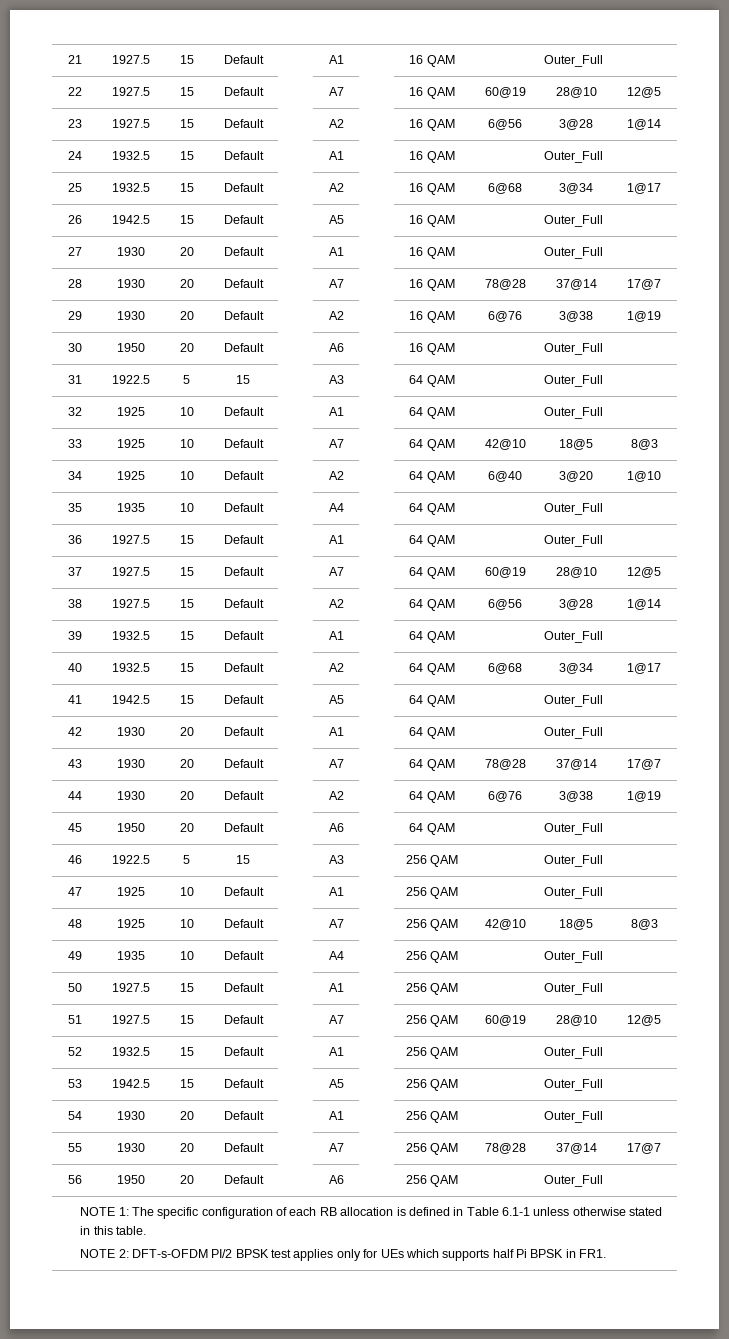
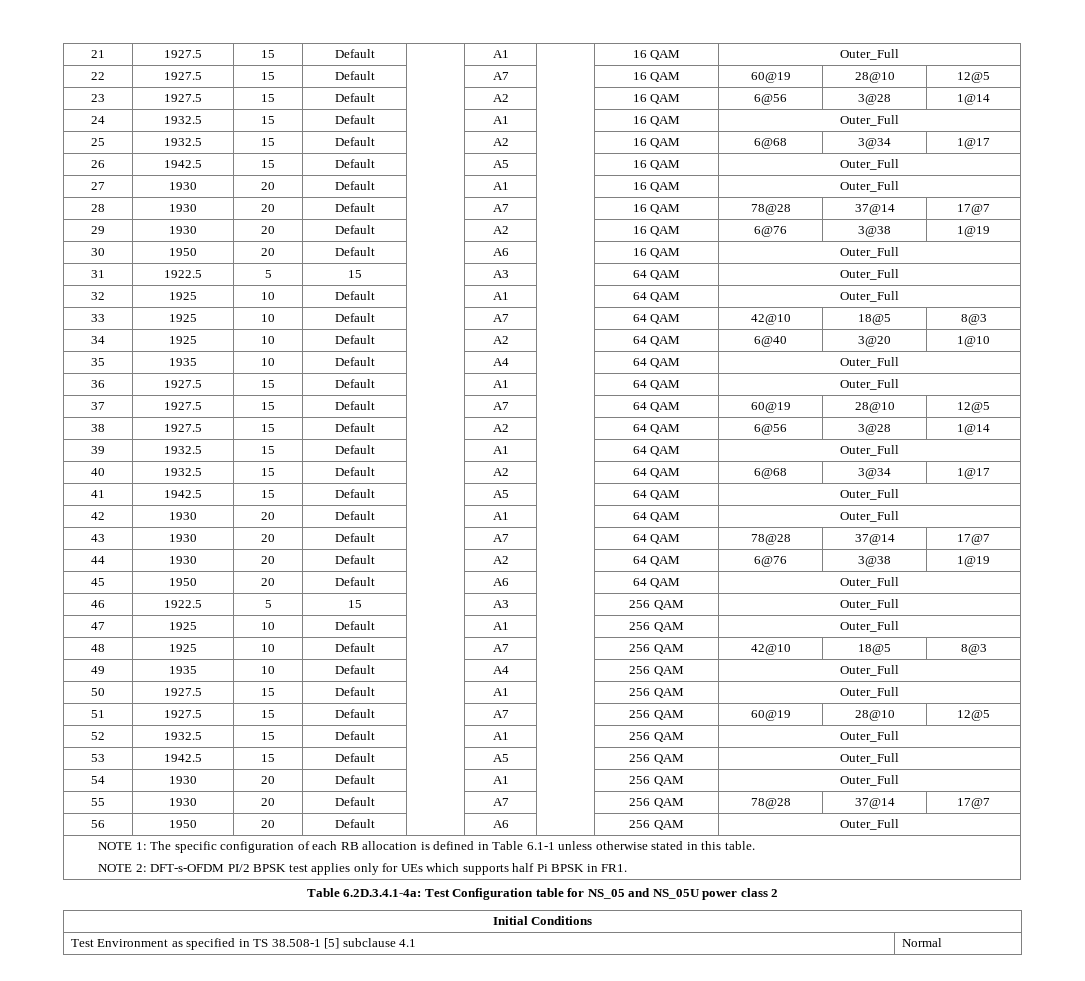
(607, 1253) none -> [306,888,779,900] [492,916,593,925] [70,938,417,950] [901,938,942,947] // Table 6.2D.3.4.1-4a: Test Configuration table for NS_05 and NS_05U power class 2 // Initial Conditions // Test Environment as specified in TS 38.508-1 [5] subclause 4.1 | Normal

